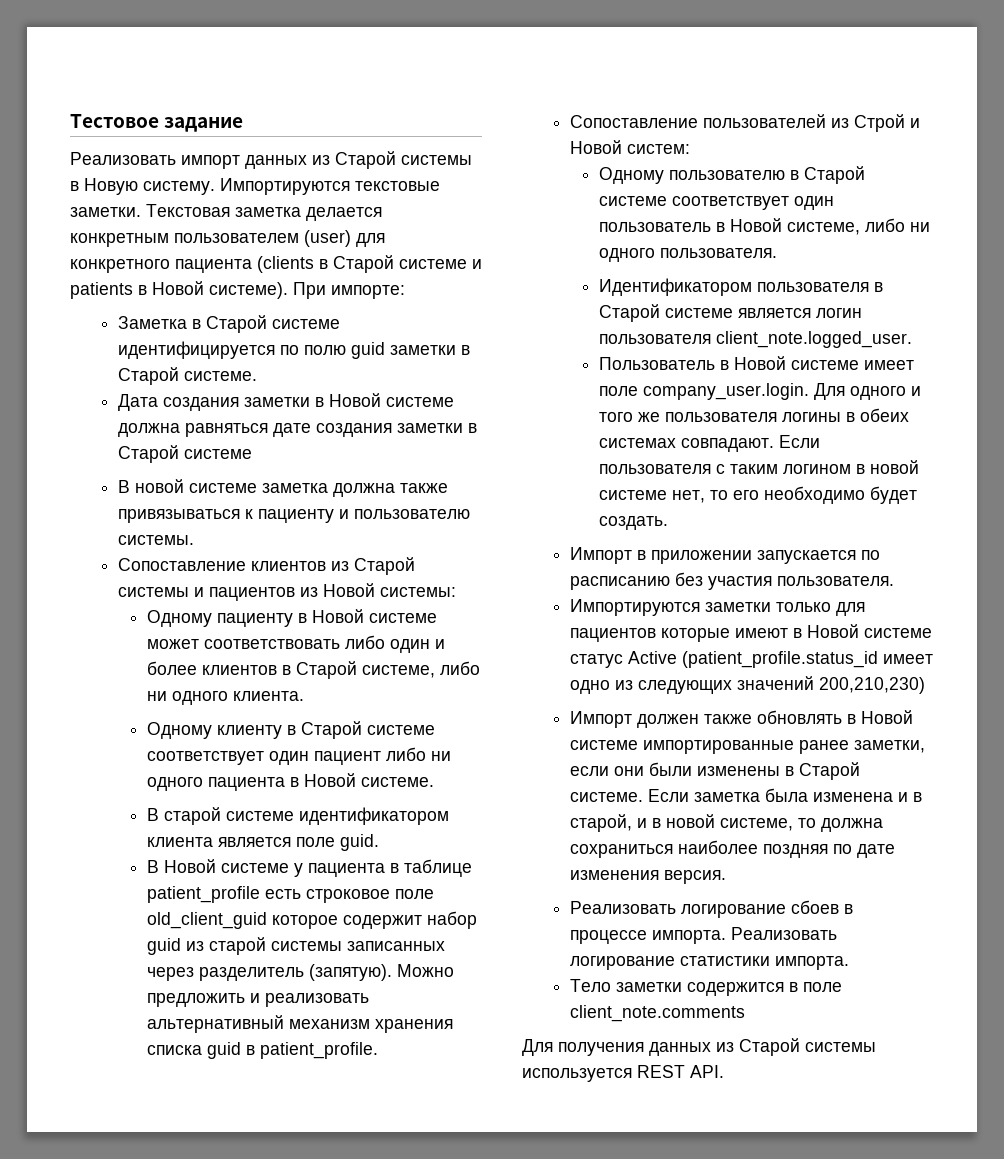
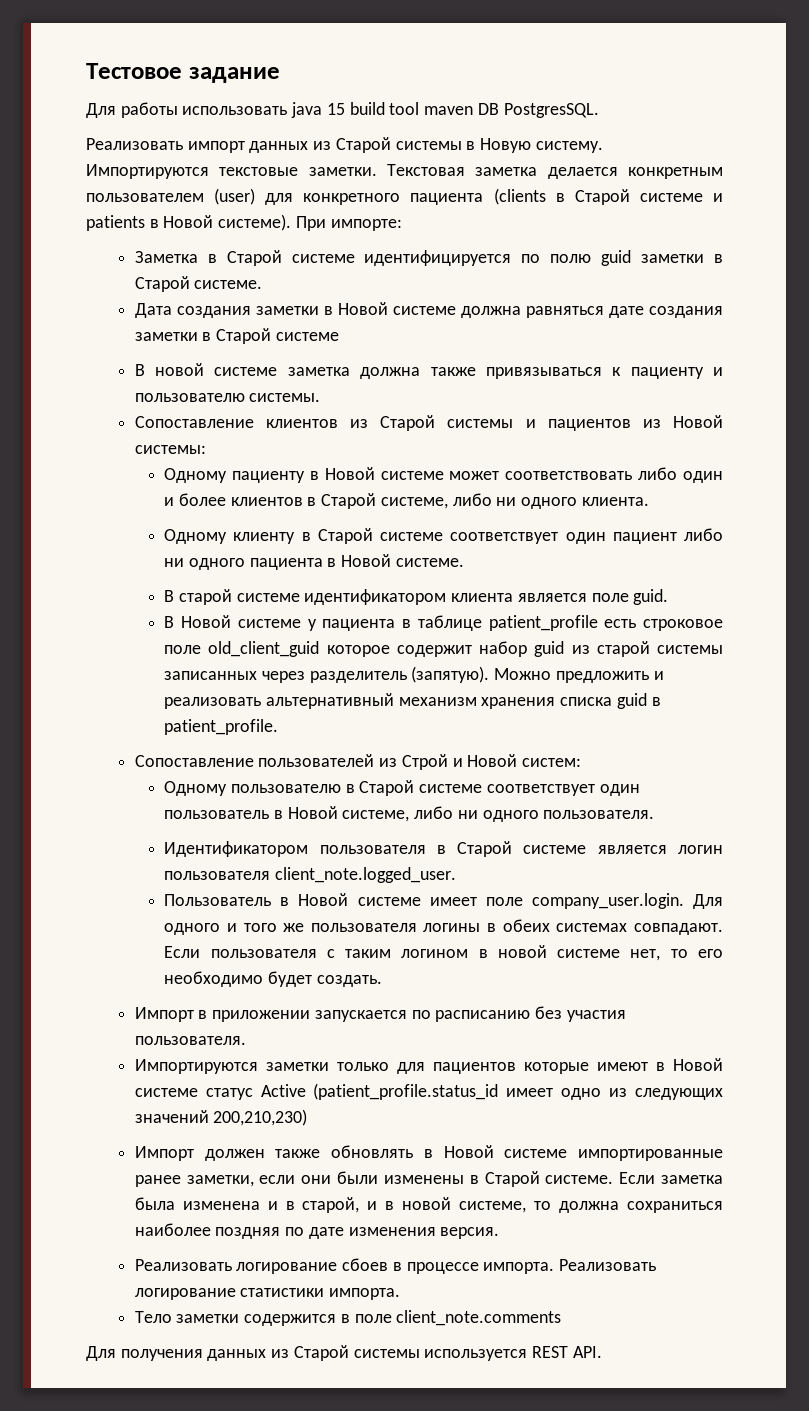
(244, 124) none -> [86,102,599,118] // Для работы использовать java 15 build tool maven DB PostgresSQL.

